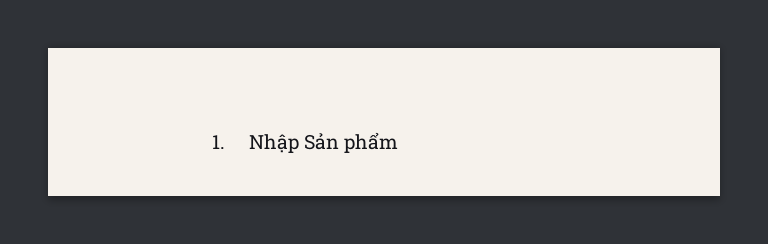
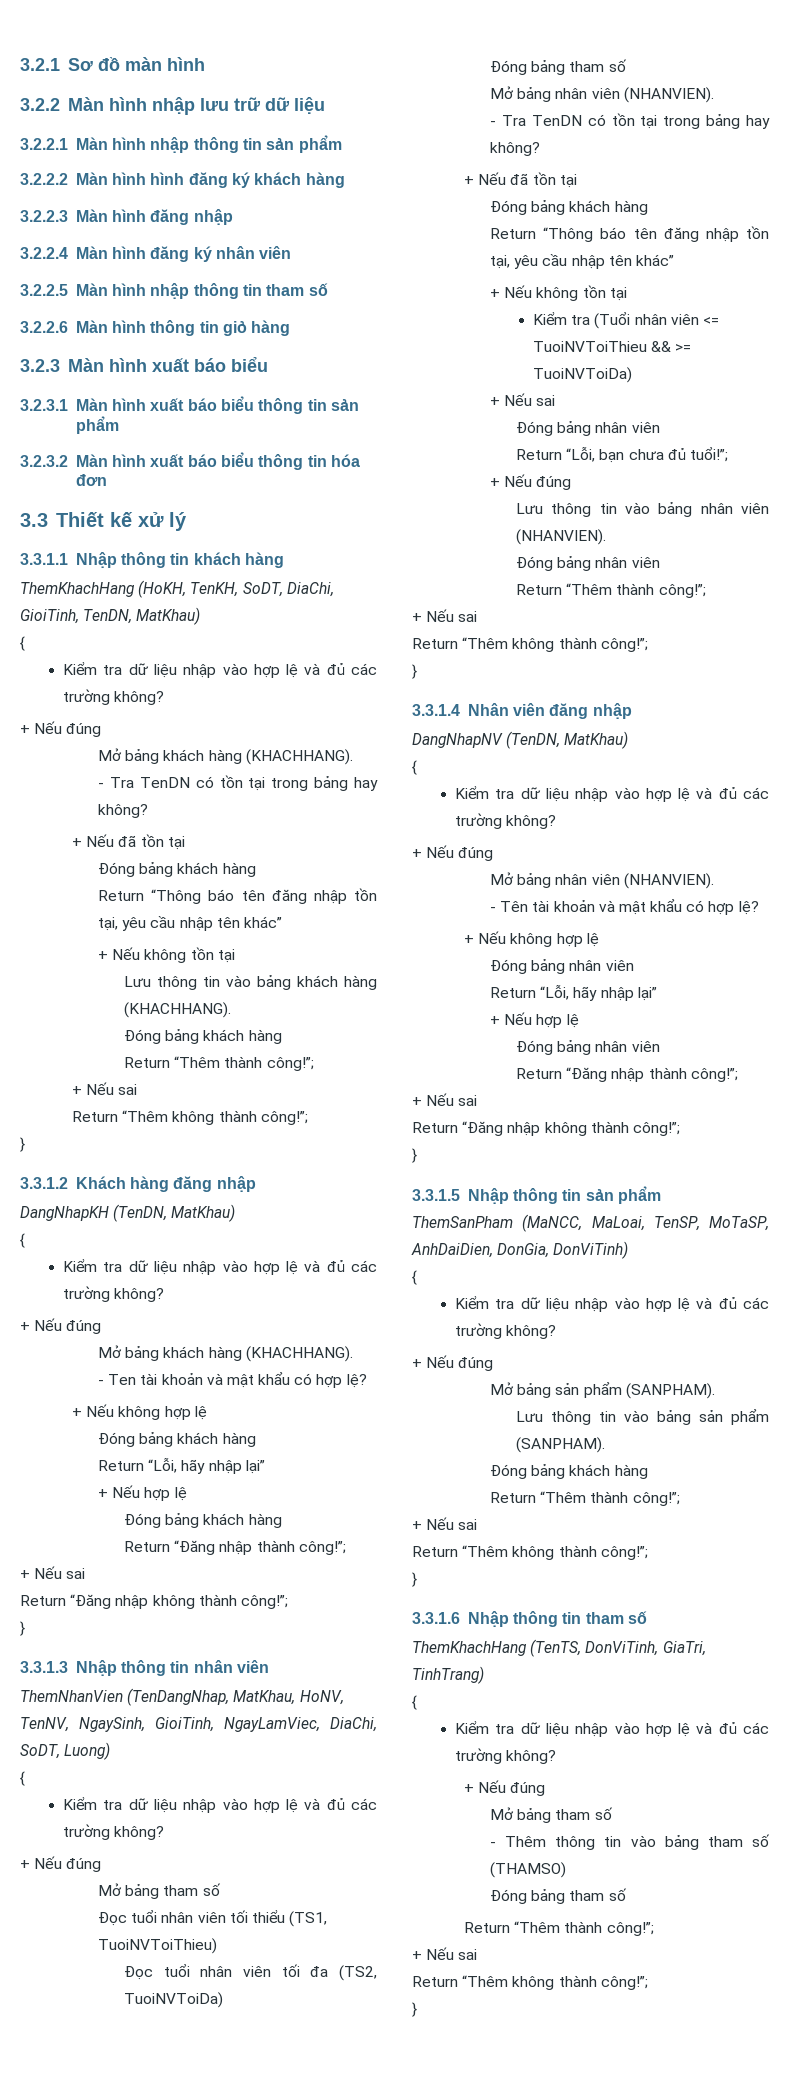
[211,132,399,153] 1. Nhập Sản phẩm -> [20,57,205,71] [20,97,325,115] [20,135,342,153] [20,172,345,188] [20,209,233,225] [20,246,292,262] [20,283,328,299] [20,320,291,336] [20,357,268,372] [20,396,359,414] [75,416,119,434] [20,452,360,470] [75,474,107,486] [20,512,187,531] [20,552,285,568] [20,580,334,598] [20,607,201,625] [20,636,25,651] [63,662,377,678] [63,689,165,705] [20,721,102,737] [98,748,353,765] [98,775,378,791] [98,804,149,818] [72,834,185,850] [98,862,256,877] [98,888,377,904] [98,916,282,931] [98,947,235,963] [124,975,377,990] [124,1002,232,1018] [124,1029,282,1044] [124,1056,314,1071] [72,1082,138,1095] [72,1110,308,1125] [20,1137,25,1152] [20,1176,256,1192] [20,1204,236,1222] [20,1233,25,1248] [63,1259,377,1275] [63,1286,165,1302] [20,1318,102,1334] [98,1345,353,1362] [98,1372,367,1388] [72,1404,207,1420] [98,1432,256,1447] [98,1457,265,1474] [98,1485,187,1501] [124,1513,282,1528] [124,1540,346,1555] [20,1566,86,1579] [20,1594,288,1609] [20,1621,25,1636] [20,1660,270,1676] [20,1688,344,1706] [20,1717,377,1732] [20,1742,111,1760] [20,1771,25,1786] [63,1797,377,1813] [63,1824,165,1840] [20,1856,102,1872] [98,1883,221,1899] [98,1910,328,1927] [98,1938,218,1954] [124,1964,378,1981] [124,1992,224,2008] [490,59,627,75] [490,86,714,103] [490,113,770,129] [490,142,541,156] [464,172,577,188] [490,200,648,215] [490,226,769,242] [490,254,674,269] [490,285,627,301] [533,312,719,329] [533,341,692,352] [533,367,633,383] [490,393,556,406] [516,421,660,436] [516,446,728,463] [490,474,572,490] [516,502,769,517] [516,529,607,545] [516,556,660,571] [516,583,706,598] [412,609,478,622] [412,637,648,652] [412,664,417,679] [412,703,632,719] [412,731,629,749] [412,760,417,775] [455,786,769,802] [455,813,557,829] [412,845,494,861] [490,872,714,889] [490,899,759,915] [464,931,599,947] [490,959,634,974] [490,984,657,1001] [490,1012,579,1028] [516,1040,660,1055] [516,1067,738,1082] [412,1093,478,1106] [412,1121,680,1136] [412,1148,417,1163] [412,1186,662,1204] [412,1214,769,1232] [411,1241,629,1259] [412,1270,417,1285] [455,1296,769,1312] [455,1323,557,1339] [412,1355,494,1371] [490,1382,715,1399] [516,1409,769,1425] [516,1437,606,1453] [490,1464,648,1479] [490,1491,680,1506] [412,1517,478,1530] [412,1545,648,1560] [412,1572,417,1587] [412,1611,648,1627] [412,1639,706,1657] [412,1666,484,1684] [412,1695,417,1710] [455,1721,769,1737] [455,1748,557,1764] [464,1780,546,1796] [490,1807,613,1823] [490,1834,770,1850] [490,1862,567,1878] [490,1888,627,1904] [464,1921,654,1936] [412,1947,478,1960] [412,1975,648,1990] [412,2002,417,2017] 3.2.1 Sơ đồ màn hình // 3.2.2 Màn hình nhập lưu trữ dữ liệu // 3.2.2.1 Màn hình nhập thông tin sản phẩm // 3.2.2.2 Màn hình hình đăng ký khách hàng // 3.2.2.3 Màn hình đăng nhập // 3.2.2.4 Màn hình đăng ký nhân viên // 3.2.2.5 Màn hình nhập thông tin tham số // 3.2.2.6 Màn hình thông tin giỏ hàng // 3.2.3 Màn hình xuất báo biểu // 3.2.3.1 Màn hình xuất báo biểu thông tin sản phẩm // 3.2.3.2 Màn hình xuất báo biểu thông tin hóa đơn // 3.3 Thiết kế xử lý // 3.3.1.1 Nhập thông tin khách hàng // ThemKhachHang (HoKH, TenKH, SoDT, DiaChi, GioiTinh, TenDN, MatKhau) // { // Kiểm tra dữ liệu nhập vào hợp lệ và đủ các trường không? // + Nếu đúng // Mở bảng khách hàng (KHACHHANG). // - Tra TenDN có tồn tại trong bảng hay không? // + Nếu đã tồn tại // Đóng bảng khách hàng // Return “Thông báo tên đăng nhập tồn tại, yêu cầu nhập tên khác” // + Nếu không tồn tại // Lưu thông tin vào bảng khách hàng (KHACHHANG). // Đóng bảng khách hàng // Return “Thêm thành công!”; // + Nếu sai // Return “Thêm không thành công!”; // } // 3.3.1.2 Khách hàng đăng nhập // DangNhapKH (TenDN, MatKhau) // { // Kiểm tra dữ liệu nhập vào hợp lệ và đủ các trường không? // + Nếu đúng // Mở bảng khách hàng (KHACHHANG). // - Ten tài khoản và mật khẩu có hợp lệ? // + Nếu không hợp lệ // Đóng bảng khách hàng // Return “Lỗi, hãy nhập lại” // + Nếu hợp lệ // Đóng bảng khách hàng // Return “Đăng nhập thành công!”; // + Nếu sai // Return “Đăng nhập không thành công!”; // } // 3.3.1.3 Nhập thông tin nhân viên // ThemNhanVien (TenDangNhap, MatKhau, HoNV, TenNV, NgaySinh, GioiTinh, NgayLamViec, DiaChi, SoDT, Luong) // { // Kiểm tra dữ liệu nhập vào hợp lệ và đủ các trường không? // + Nếu đúng // Mở bảng tham số // Đọc tuổi nhân viên tối thiểu (TS1, TuoiNVToiThieu) // Đọc tuổi nhân viên tối đa (TS2, TuoiNVToiDa) // Đóng bảng tham số // Mở bảng nhân viên (NHANVIEN). // - Tra TenDN có tồn tại trong bảng hay không? // + Nếu đã tồn tại // Đóng bảng khách hàng // Return “Thông báo tên đăng nhập tồn tại, yêu cầu nhập tên khác” // + Nếu không tồn tại // Kiểm tra (Tuổi nhân viên <= TuoiNVToiThieu && >= TuoiNVToiDa) // + Nếu sai // Đóng bảng nhân viên // Return “Lỗi, bạn chưa đủ tuổi!”; // + Nếu đúng // Lưu thông tin vào bảng nhân viên (NHANVIEN). // Đóng bảng nhân viên // Return “Thêm thành công!”; // + Nếu sai // Return “Thêm không thành công!”; // } // 3.3.1.4 Nhân viên đăng nhập // DangNhapNV (TenDN, MatKhau) // { // Kiểm tra dữ liệu nhập vào hợp lệ và đủ các trường không? // + Nếu đúng // Mở bảng nhân viên (NHANVIEN). // - Tên tài khoản và mật khẩu có hợp lệ? // + Nếu không hợp lệ // Đóng bảng nhân viên // Return “Lỗi, hãy nhập lại” // + Nếu hợp lệ // Đóng bảng nhân viên // Return “Đăng nhập thành công!”; // + Nếu sai // Return “Đăng nhập không thành công!”; // } // 3.3.1.5 Nhập thông tin sản phẩm // ThemSanPham (MaNCC, MaLoai, TenSP, MoTaSP, AnhDaiDien, DonGia, DonViTinh) // { // Kiểm tra dữ liệu nhập vào hợp lệ và đủ các trường không? // + Nếu đúng // Mở bảng sản phẩm (SANPHAM). // Lưu thông tin vào bảng sản phẩm (SANPHAM). // Đóng bảng khách hàng // Return “Thêm thành công!”; // + Nếu sai // Return “Thêm không thành công!”; // } // 3.3.1.6 Nhập thông tin tham số // ThemKhachHang (TenTS, DonViTinh, GiaTri, TinhTrang) // { // Kiểm tra dữ liệu nhập vào hợp lệ và đủ các trường không? // + Nếu đúng // Mở bảng tham số // - Thêm thông tin vào bảng tham số (THAMSO) // Đóng bảng tham số // Return “Thêm thành công!”; // + Nếu sai // Return “Thêm không thành công!”; // }

